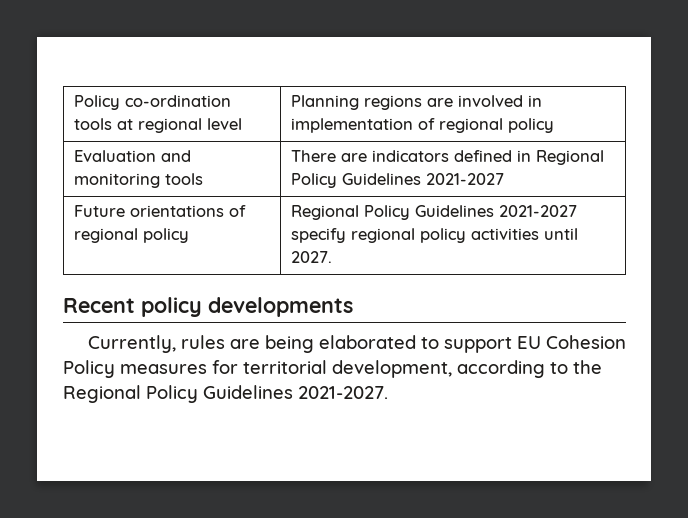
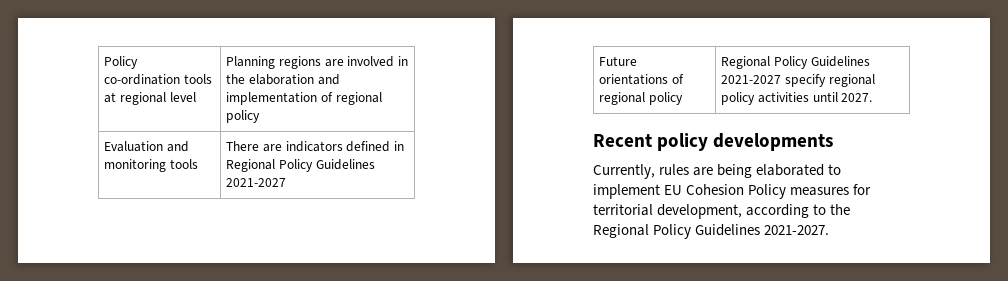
(542, 101) none -> [226,74,340,85] the elaboration and
[443,337,512,353] support -> [593,184,660,199] implement

